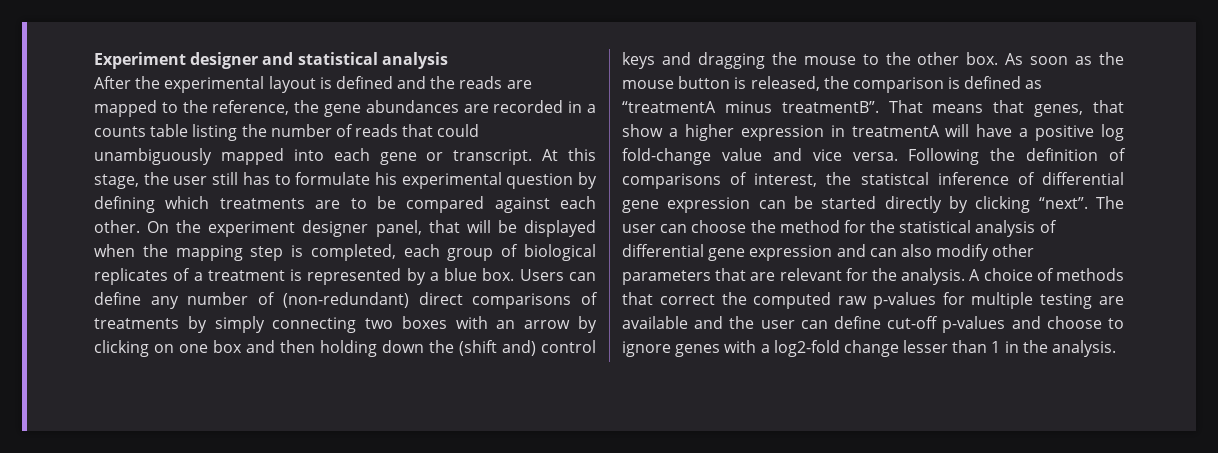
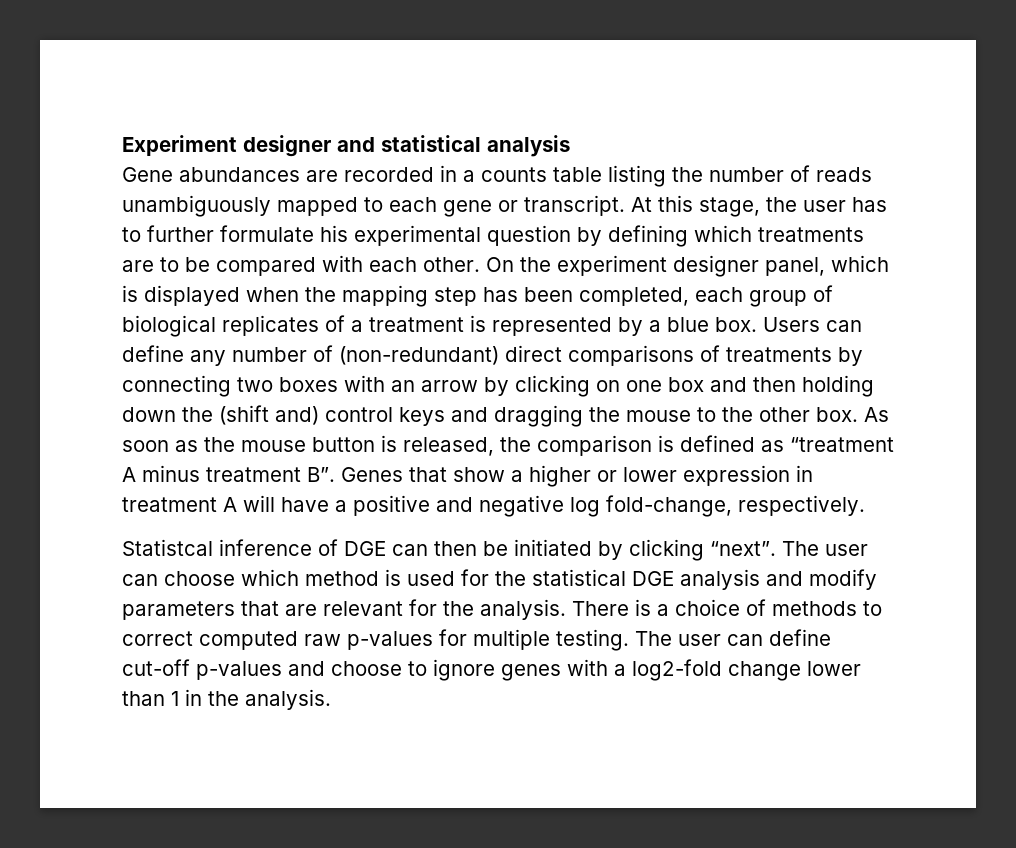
[94,76,532,93] [94,100,361,117] After the experimental layout is defined and the reads are mapped to the reference, the gene -> [122,167,173,182] Gene
[402,124,480,137] that could -> (872, 174) none
[293,149,324,161] into -> [364,197,383,212] to
[212,172,239,185] still -> (846, 206) none
(291, 179) none -> [147,225,214,242] further
[494,197,550,213] against -> [322,255,363,272] with
[428,220,517,233] that will be -> [831,255,889,272] [122,285,138,302] which is
[291,245,304,257] is -> [483,287,573,302] has been
[214,316,265,333] simply -> (863, 356) none
[622,100,1124,117] [622,124,1124,141] [622,148,1126,165] [622,172,1124,189] [622,196,942,213] “treatmentA minus treatmentB”. That means that genes, that show a higher expression in treatmentA will have a positive log fold-change value and vice versa. Following the definition of comparisons of interest, the statistcal inference of differential gene expression can be started directly -> [790,437,894,452] [122,465,813,487] [122,495,865,517] [122,539,592,556] “treatment A minus treatment B”. Genes that show a higher or lower expression in treatment A will have a positive and negative log fold-change, respectively. // Statistcal inference of DGE can then be initiated
[750,220,1057,237] [622,244,1035,261] the method for the statistical analysis of differential gene expression and can also modify other -> [241,569,877,590] which method is used for the statistical DGE analysis and modify
[969,268,1124,281] [622,292,747,305] A choice of methods that correct the -> [572,599,882,616] [122,631,193,646] There is a choice of methods to correct
[1040,293,1124,309] [622,316,755,329] testing are available and the -> [556,629,672,651] testing. The
[903,340,949,353] lesser -> [807,661,861,676] lower

